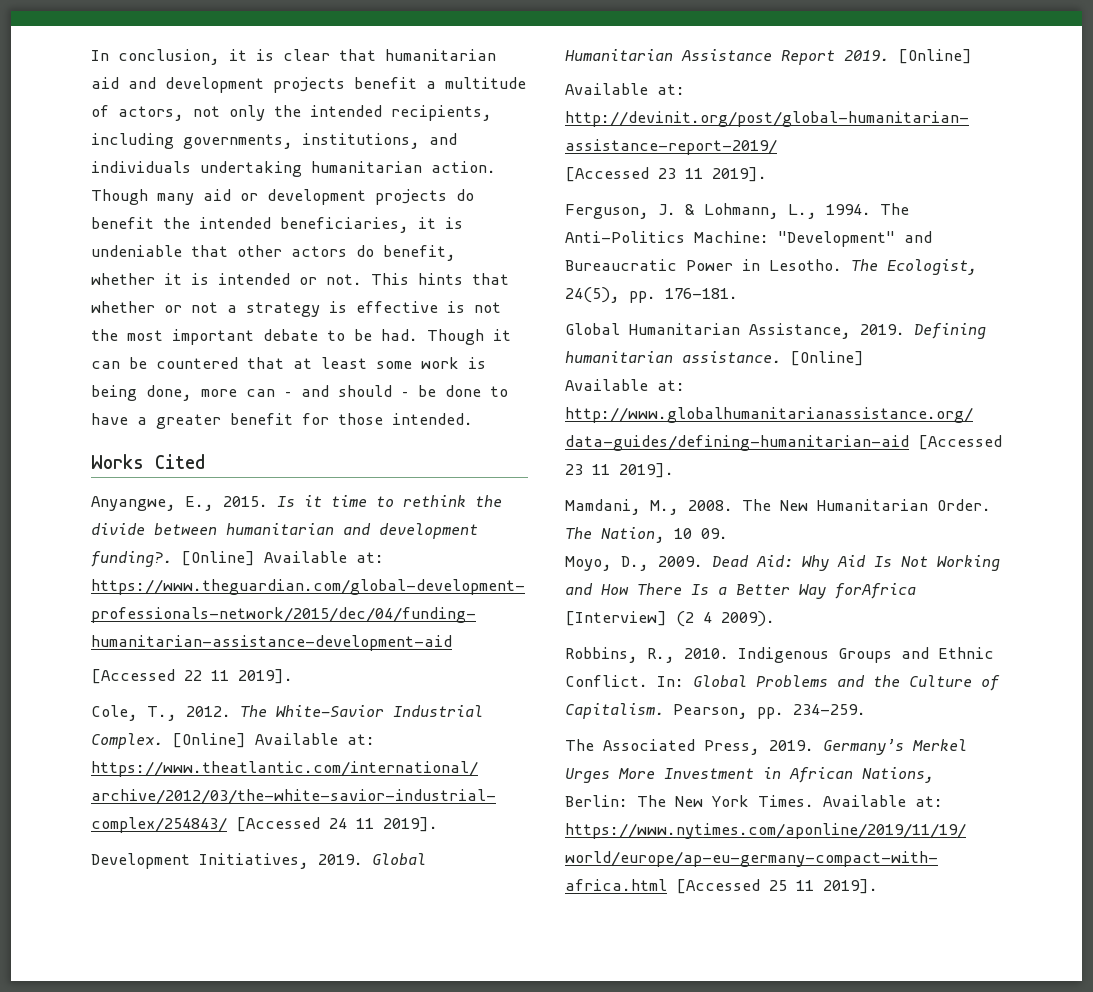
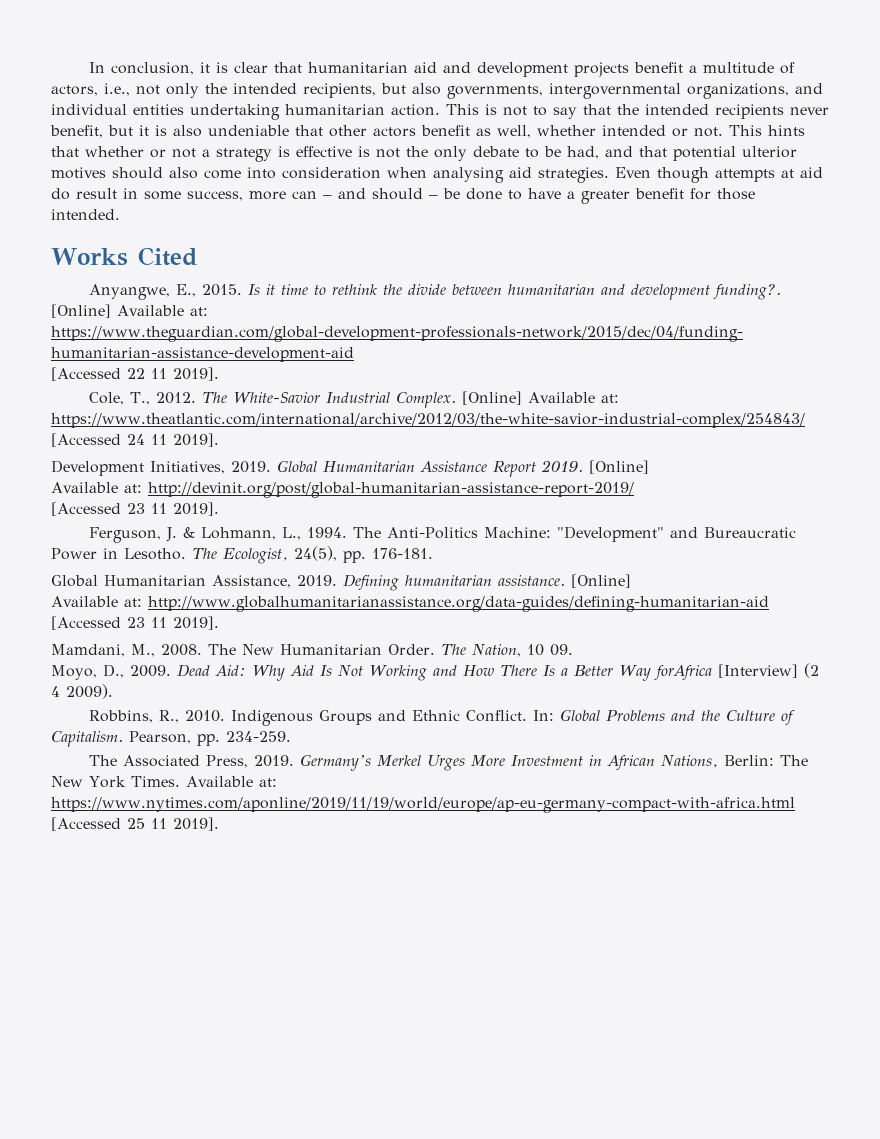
(184, 113) none -> [104,83,130,96] i.e.,
[91,133,457,149] [91,161,496,177] [91,189,474,205] [91,217,463,233] including governments, institutions, and individuals undertaking humanitarian action. Though many aid or development projects do benefit the intended beneficiaries, it is -> [381,83,823,99] [51,104,829,120] [50,125,202,138] but also governments, intergovernmental organizations, and individual entities undertaking humanitarian action. This is not to say that the intended recipients never benefit, but it is also
[356,245,456,261] [91,273,209,285] do benefit, whether it is -> [421,125,596,138] benefit as well, whether
[127,329,254,345] most important -> [434,146,467,161] only
[381,329,511,345] [91,357,486,369] [91,385,192,401] had. Though it can be countered that at least some work is being done, -> [567,146,797,161] [51,167,823,183] [51,188,243,201] had, and that potential ulterior motives should also come into consideration when analysing aid strategies. Even though attempts at aid do result in some success,

